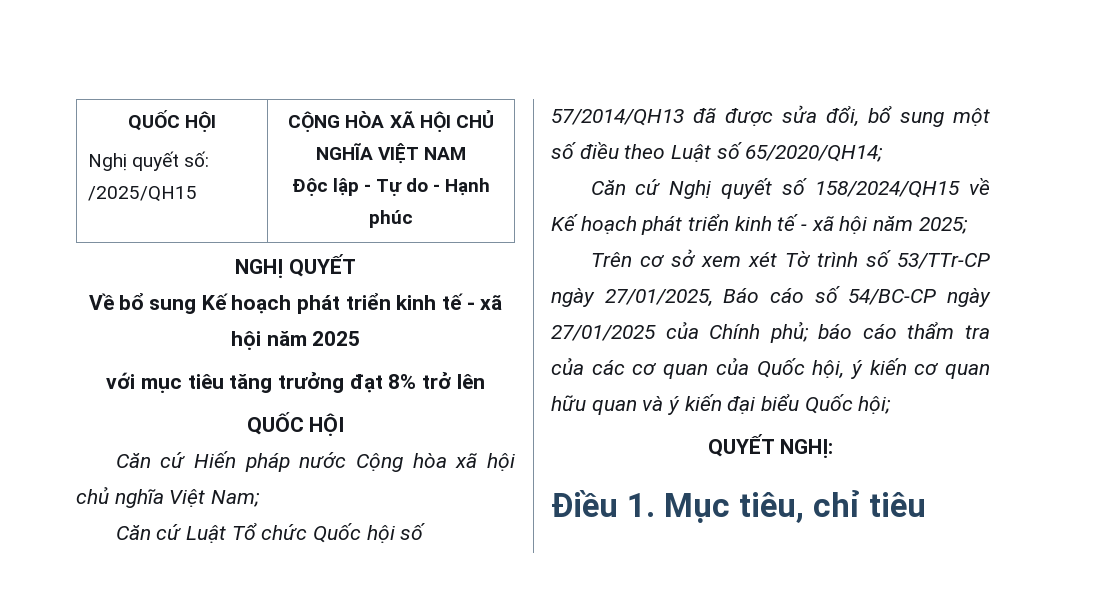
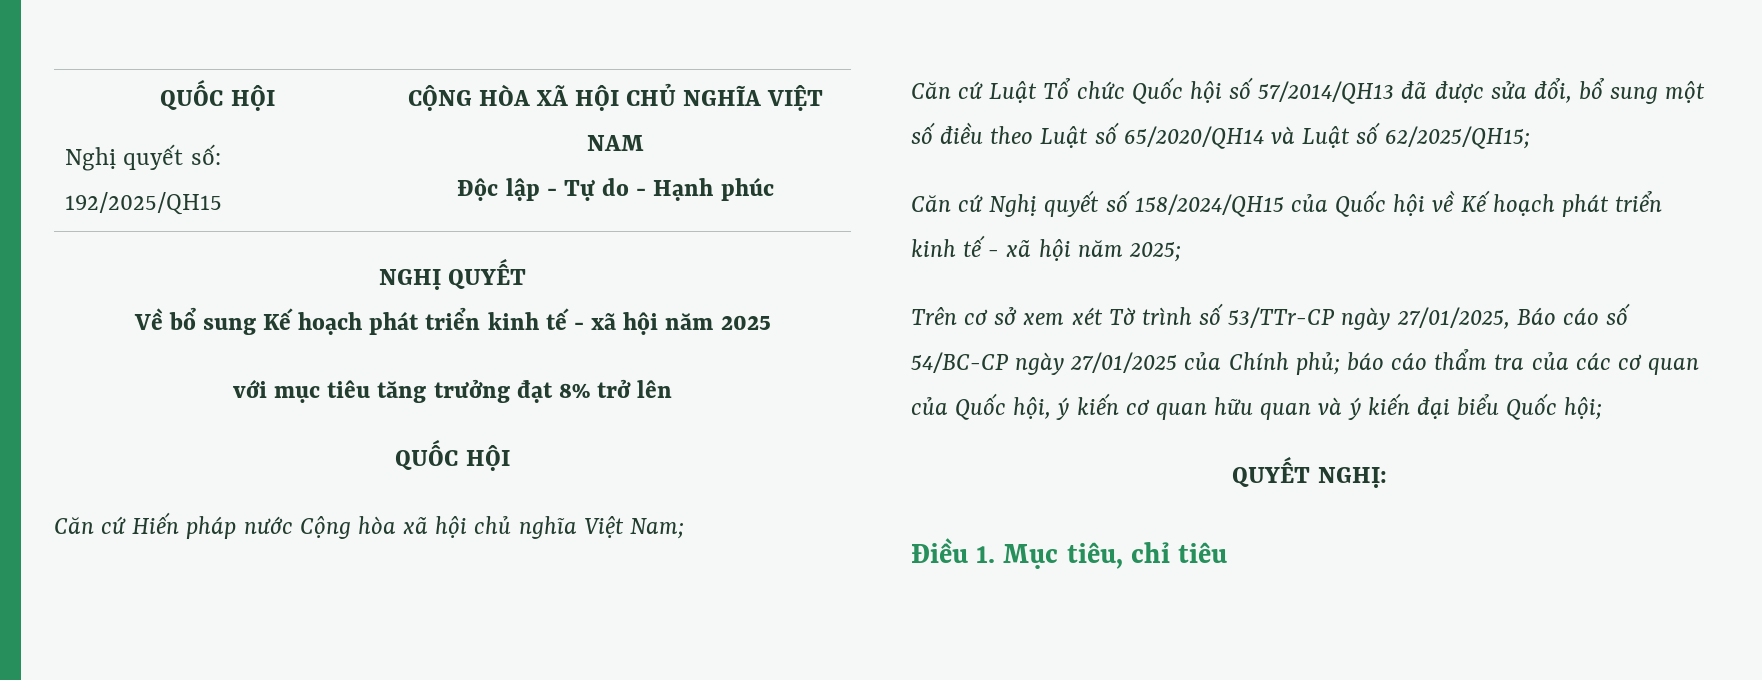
[88,186,198,202] /2025/QH15 -> [65,192,223,215] 192/2025/QH15
[745,145,884,162] 65/2020/QH14; -> [1123,122,1531,149] 65/2020/QH14 và Luật số 62/2025/QH15;
(961, 189) none -> [1290,190,1426,217] của Quốc hội

